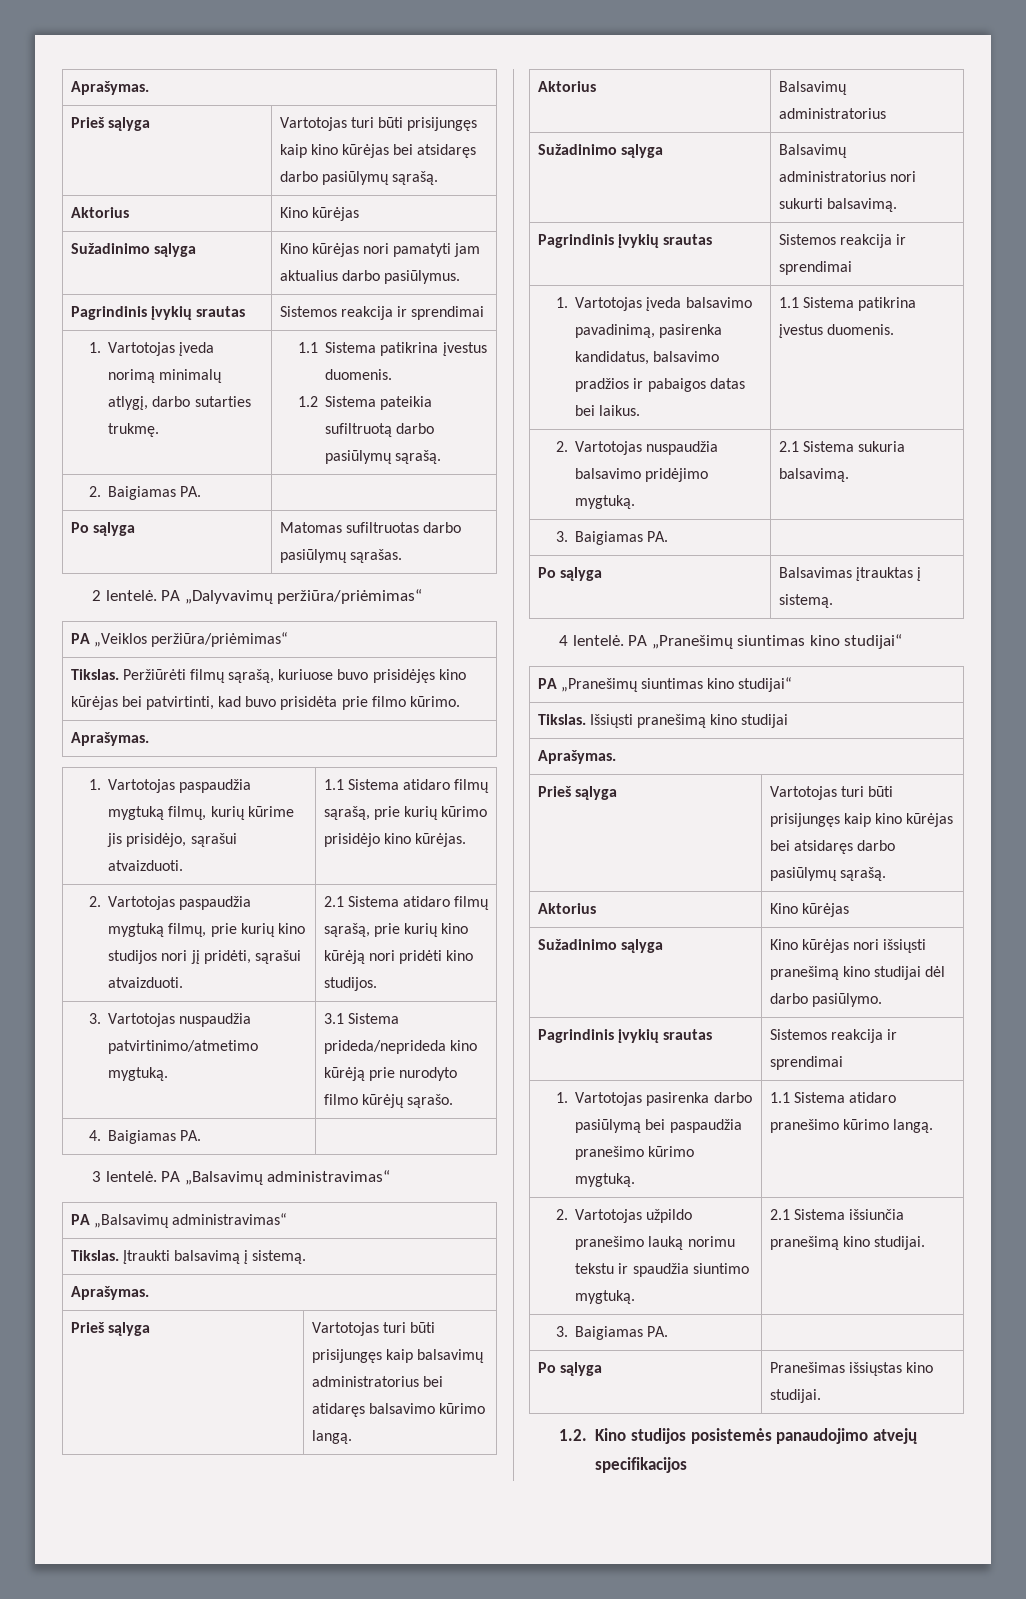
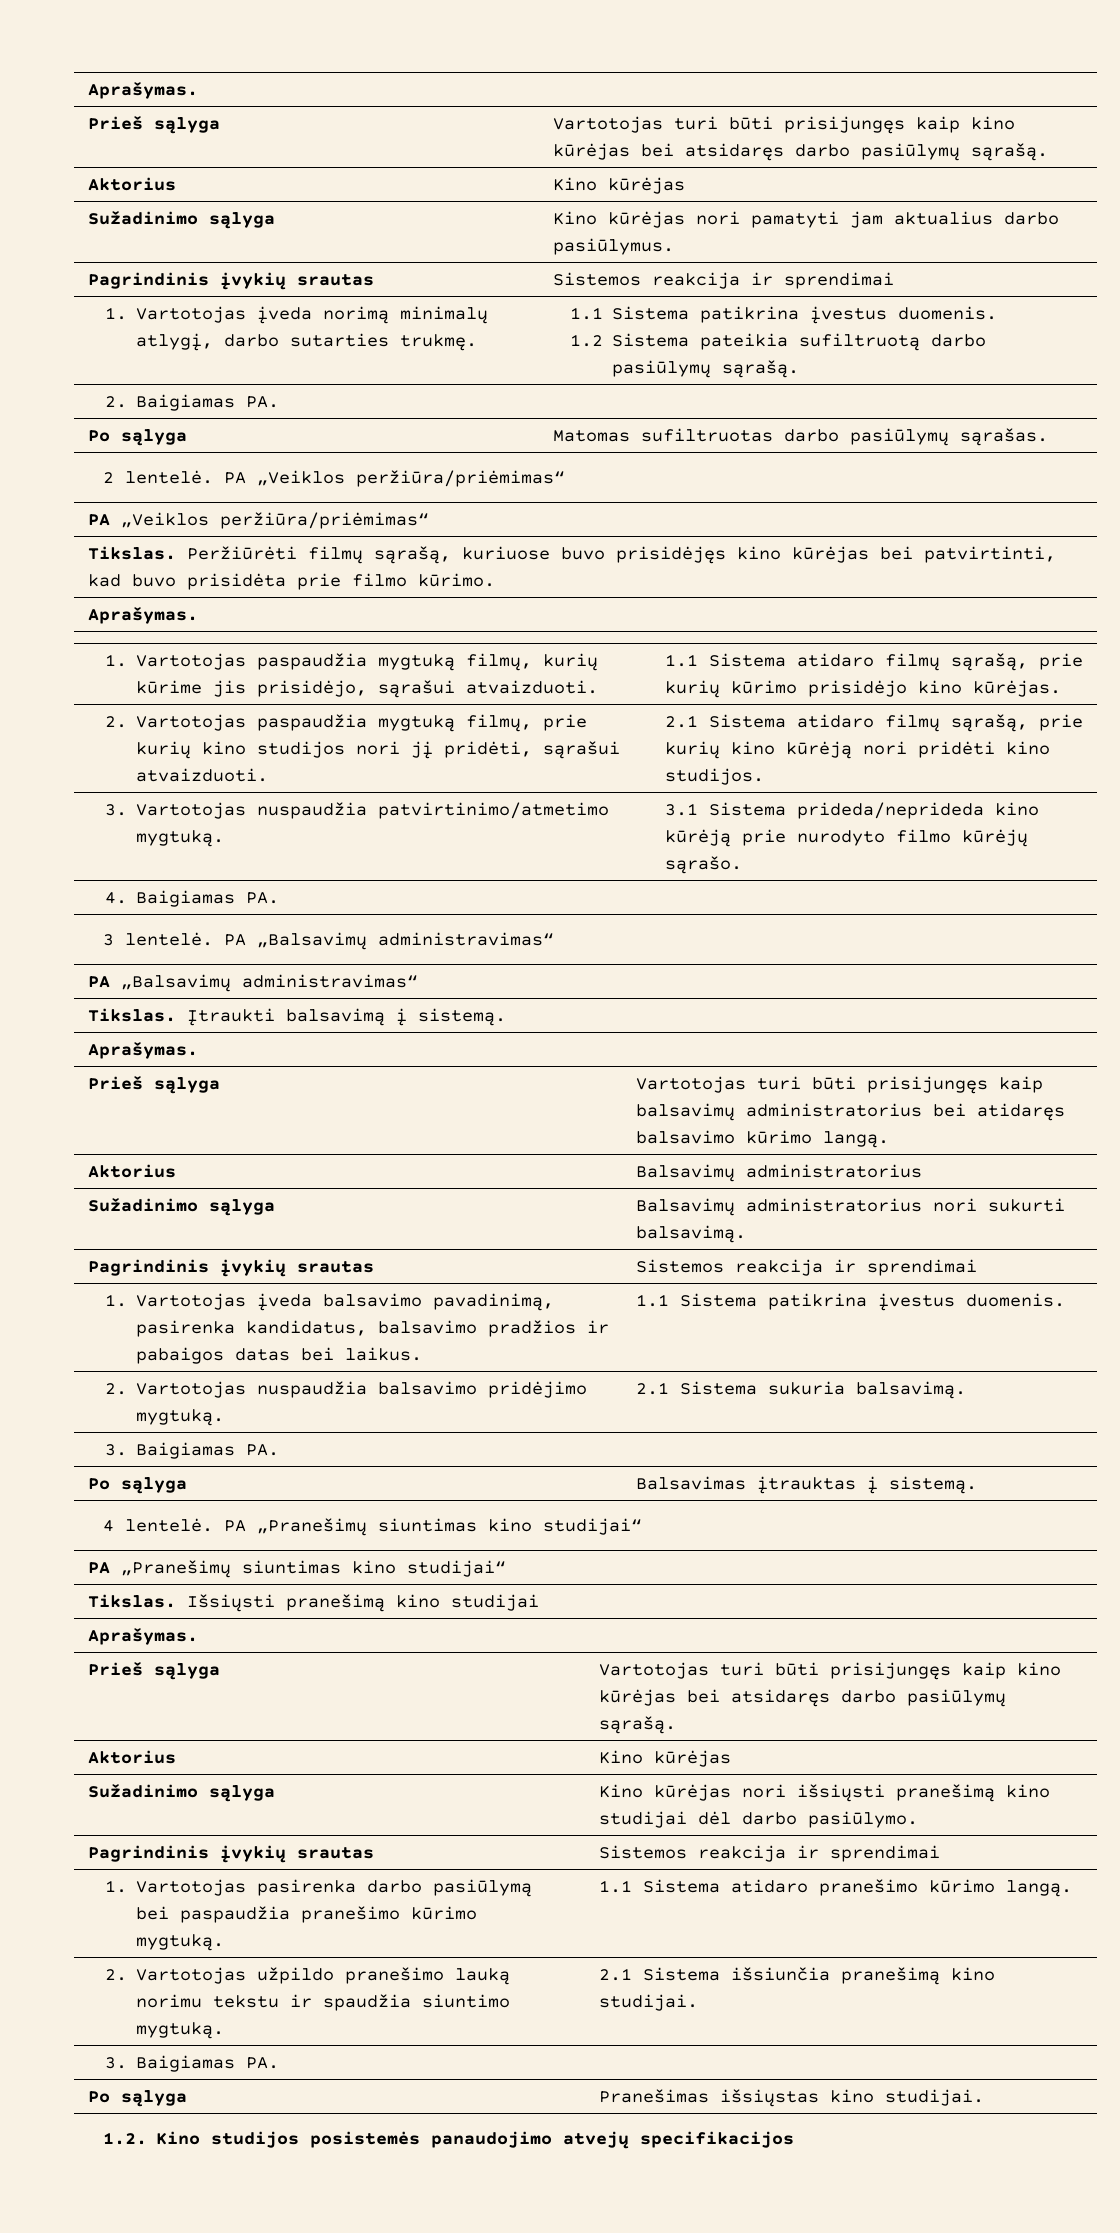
[184,590,273,604] „Dalyvavimų -> [256,470,345,486] „Veiklos

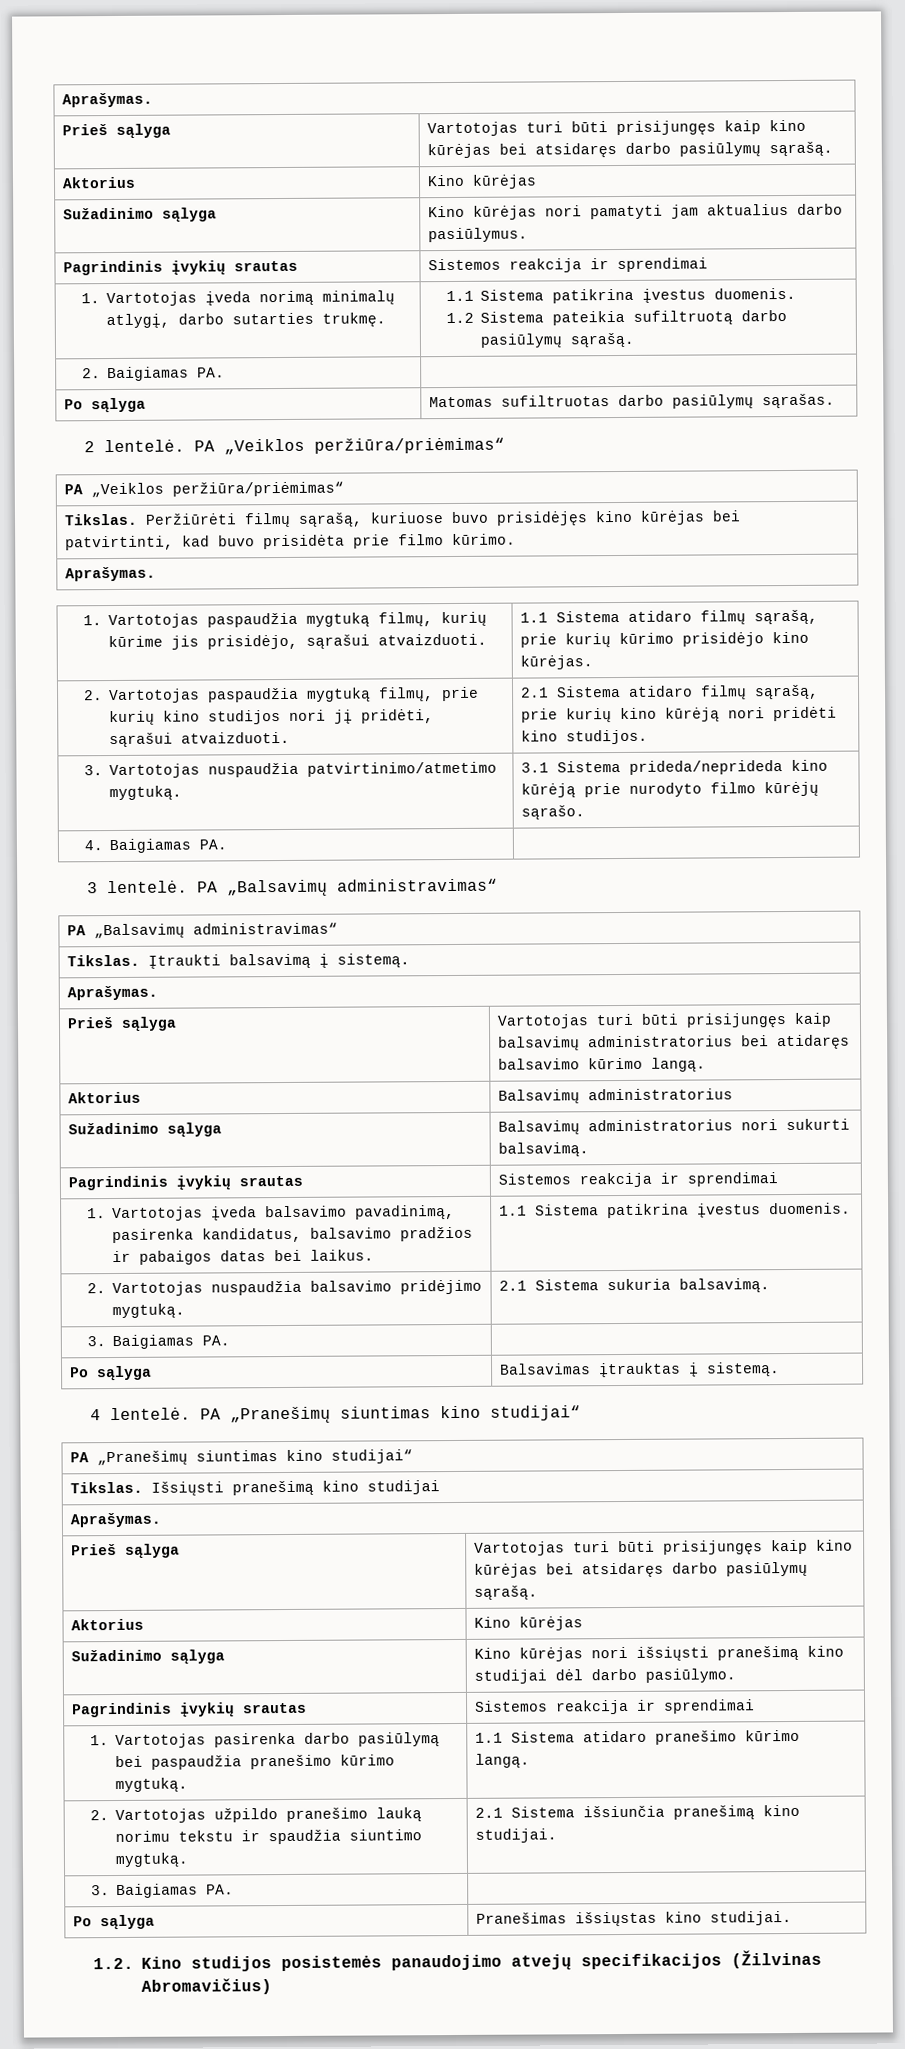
(794, 2139) none -> [730,1949,822,1969] [140,1978,272,1995] (Žilvinas Abromavičius)

